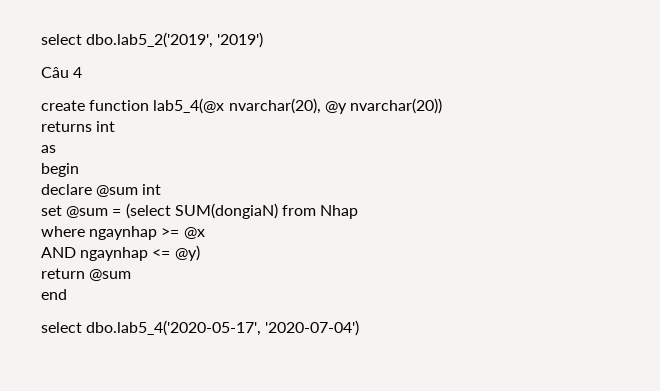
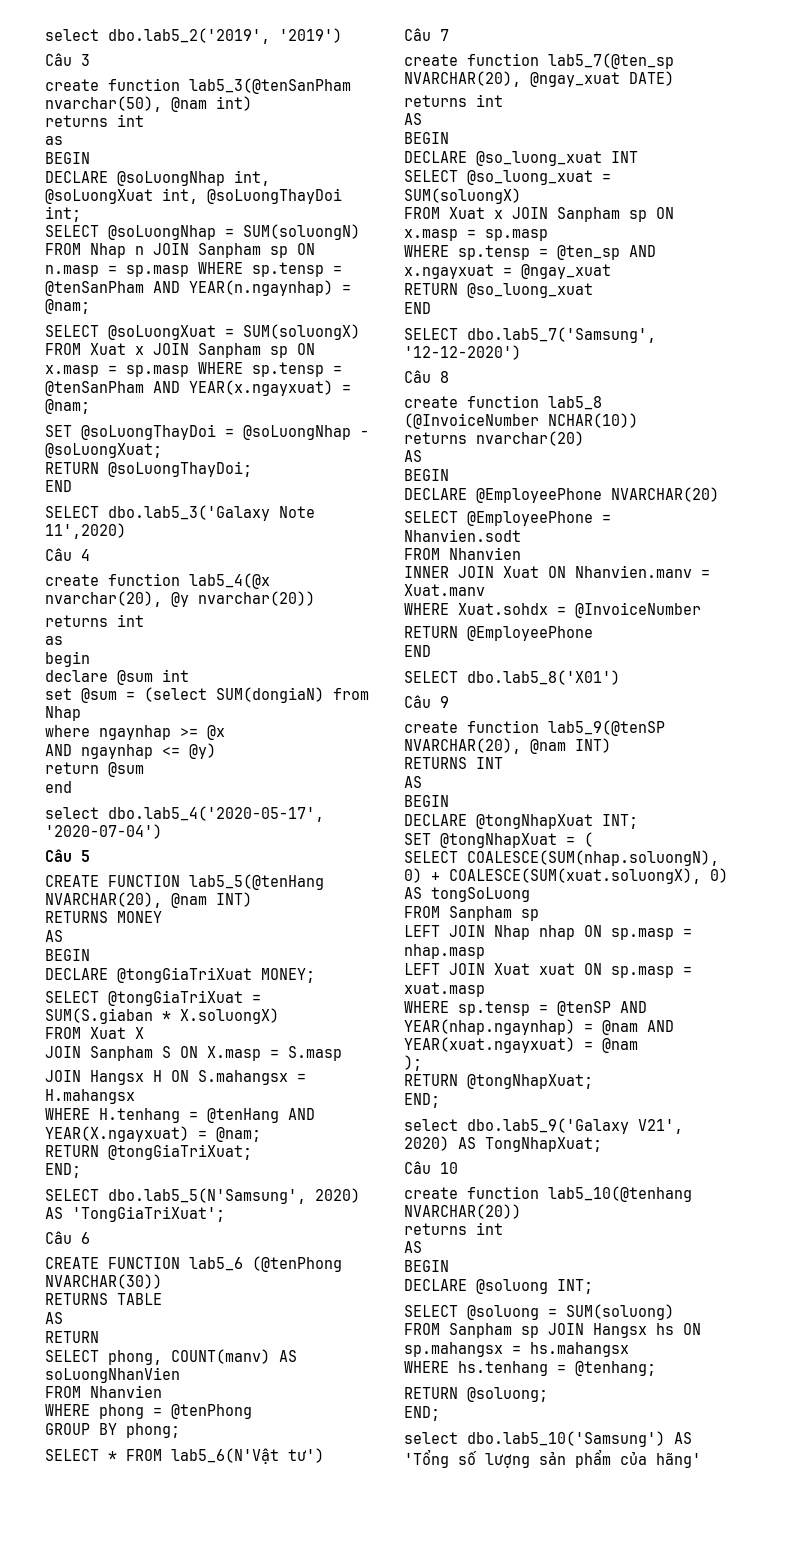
(264, 40) none -> [45,53,90,66] [45,78,351,94] [45,96,252,112] [45,114,144,127] [45,136,63,145] [45,152,90,164] [45,170,270,186] [45,188,342,204] [45,206,81,222] [45,224,360,240] [45,243,315,258] [45,262,342,277] [45,280,351,296] [45,299,90,314] [45,324,360,340] [45,343,315,358] [45,362,342,377] [45,380,351,396] [45,399,90,414] [45,424,369,440] [45,443,162,458] [45,461,252,477] [45,480,72,492] [45,505,315,521] [45,523,126,539] // Câu 3 // create function lab5_3(@tenSanPham nvarchar(50), @nam int) // returns int // as // BEGIN // DECLARE @soLuongNhap int, @soLuongXuat int, @soLuongThayDoi int; // SELECT @soLuongNhap = SUM(soluongN) FROM Nhap n JOIN Sanpham sp ON n.masp = sp.masp WHERE sp.tensp = @tenSanPham AND YEAR(n.ngaynhap) = @nam; // SELECT @soLuongXuat = SUM(soluongX) FROM Xuat x JOIN Sanpham sp ON x.masp = sp.masp WHERE sp.tensp = @tenSanPham AND YEAR(x.ngayxuat) = @nam; // SET @soLuongThayDoi = @soLuongNhap - @soLuongXuat; // RETURN @soLuongThayDoi; // END // SELECT dbo.lab5_3('Galaxy Note 11',2020)
(360, 328) none -> [45,849,90,862] [45,874,324,890] [45,892,252,908] [45,911,162,923] [45,930,63,942] [45,949,90,961] [45,967,315,983] [45,990,261,1006] [45,1008,279,1024] [45,1027,144,1039] [45,1046,342,1061] [45,1070,306,1085] [45,1089,135,1104] [45,1108,315,1123] [45,1126,261,1142] [45,1144,252,1160] [45,1163,81,1178] [45,1188,360,1204] [45,1206,225,1222] [45,1231,90,1244] [45,1256,342,1272] [45,1274,162,1289] [45,1293,162,1305] [45,1312,63,1324] [45,1331,99,1343] [45,1349,297,1365] [45,1367,180,1383] [45,1385,162,1398] [45,1404,252,1419] [45,1423,180,1438] [45,1448,324,1464] [404,28,449,41] [404,53,674,69] [404,71,674,87] [404,94,503,107] [404,113,422,125] [404,132,449,144] [404,151,638,166] [404,170,611,185] [404,188,521,204] [404,207,674,222] [404,229,548,241] [404,245,656,260] [404,264,611,279] [404,283,593,298] [404,302,431,314] [404,327,656,343] [404,345,521,360] [404,370,449,383] [404,395,602,410] [404,413,638,429] [404,431,584,446] [404,450,422,462] [404,469,449,481] [404,487,719,503] [404,511,611,526] [404,529,521,542] [404,547,521,560] [404,565,710,578] [404,584,485,596] [404,602,701,618] [404,626,593,641] [404,645,431,657] [404,670,620,685] [404,695,449,708] [404,720,665,736] [404,738,611,754] [404,757,503,769] [404,776,422,788] [404,795,449,807] [404,814,638,829] [404,832,593,848] [404,850,719,866] [404,868,728,884] [404,887,530,902] [404,906,539,921] [404,925,692,940] [404,944,485,959] [404,963,692,978] [404,982,485,997] [404,1001,647,1016] [404,1019,674,1035] [404,1037,638,1053] [404,1055,422,1071] [404,1074,593,1089] [404,1093,440,1108] [404,1118,683,1134] [404,1136,602,1152] [404,1161,458,1174] [404,1186,692,1202] [404,1204,521,1219] [404,1222,503,1235] [404,1241,422,1253] [404,1260,449,1272] [404,1279,593,1294] [404,1304,674,1320] [404,1323,701,1338] [404,1342,629,1357] [404,1361,656,1376] [404,1387,548,1402] [404,1406,440,1421] [404,1431,692,1447] [404,1449,701,1468] // Câu 5 // CREATE FUNCTION lab5_5(@tenHang NVARCHAR(20), @nam INT) // RETURNS MONEY // AS // BEGIN // DECLARE @tongGiaTriXuat MONEY; // SELECT @tongGiaTriXuat = SUM(S.giaban * X.soluongX) // FROM Xuat X // JOIN Sanpham S ON X.masp = S.masp // JOIN Hangsx H ON S.mahangsx = H.mahangsx // WHERE H.tenhang = @tenHang AND YEAR(X.ngayxuat) = @nam; // RETURN @tongGiaTriXuat; // END; // SELECT dbo.lab5_5(N'Samsung', 2020) AS 'TongGiaTriXuat'; // Câu 6 // CREATE FUNCTION lab5_6 (@tenPhong NVARCHAR(30)) // RETURNS TABLE // AS // RETURN // SELECT phong, COUNT(manv) AS soLuongNhanVien // FROM Nhanvien // WHERE phong = @tenPhong // GROUP BY phong; // SELECT * FROM lab5_6(N'Vật tư') // Câu 7 // create function lab5_7(@ten_sp NVARCHAR(20), @ngay_xuat DATE) // returns int // AS // BEGIN // DECLARE @so_luong_xuat INT // SELECT @so_luong_xuat = SUM(soluongX) // FROM Xuat x JOIN Sanpham sp ON x.masp = sp.masp // WHERE sp.tensp = @ten_sp AND x.ngayxuat = @ngay_xuat // RETURN @so_luong_xuat // END // SELECT dbo.lab5_7('Samsung', '12-12-2020') // Câu 8 // create function lab5_8 (@InvoiceNumber NCHAR(10)) // returns nvarchar(20) // AS // BEGIN // DECLARE @EmployeePhone NVARCHAR(20) // SELECT @EmployeePhone = Nhanvien.sodt // FROM Nhanvien // INNER JOIN Xuat ON Nhanvien.manv = Xuat.manv // WHERE Xuat.sohdx = @InvoiceNumber // RETURN @EmployeePhone // END // SELECT dbo.lab5_8('X01') // Câu 9 // create function lab5_9(@tenSP NVARCHAR(20), @nam INT) // RETURNS INT // AS // BEGIN // DECLARE @tongNhapXuat INT; // SET @tongNhapXuat = ( // SELECT COALESCE(SUM(nhap.soluongN), 0) + COALESCE(SUM(xuat.soluongX), 0) AS tongSoLuong // FROM Sanpham sp // LEFT JOIN Nhap nhap ON sp.masp = nhap.masp // LEFT JOIN Xuat xuat ON sp.masp = xuat.masp // WHERE sp.tensp = @tenSP AND YEAR(nhap.ngaynhap) = @nam AND YEAR(xuat.ngayxuat) = @nam // ); // RETURN @tongNhapXuat; // END; // select dbo.lab5_9('Galaxy V21', 2020) AS TongNhapXuat; // Câu 10 // create function lab5_10(@tenhang NVARCHAR(20)) // returns int // AS // BEGIN // DECLARE @soluong INT; // SELECT @soluong = SUM(soluong) // FROM Sanpham sp JOIN Hangsx hs ON sp.mahangsx = hs.mahangsx // WHERE hs.tenhang = @tenhang; // RETURN @soluong; // END; // select dbo.lab5_10('Samsung') AS 'Tổng số lượng sản phẩm của hãng'

